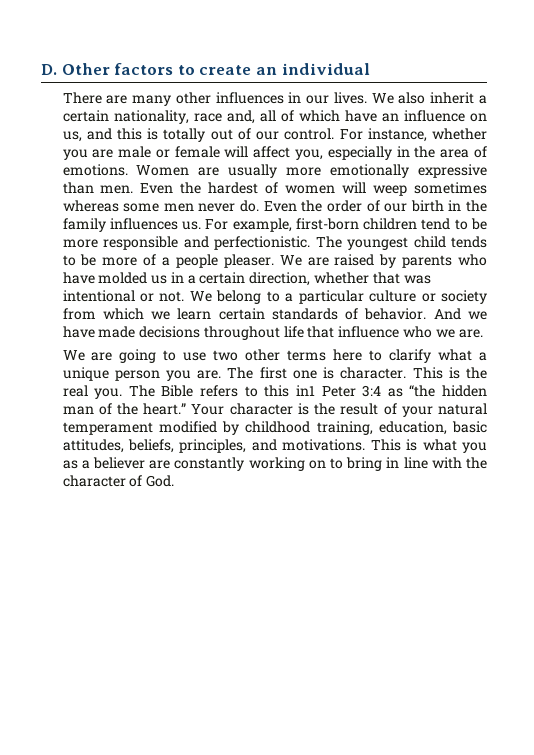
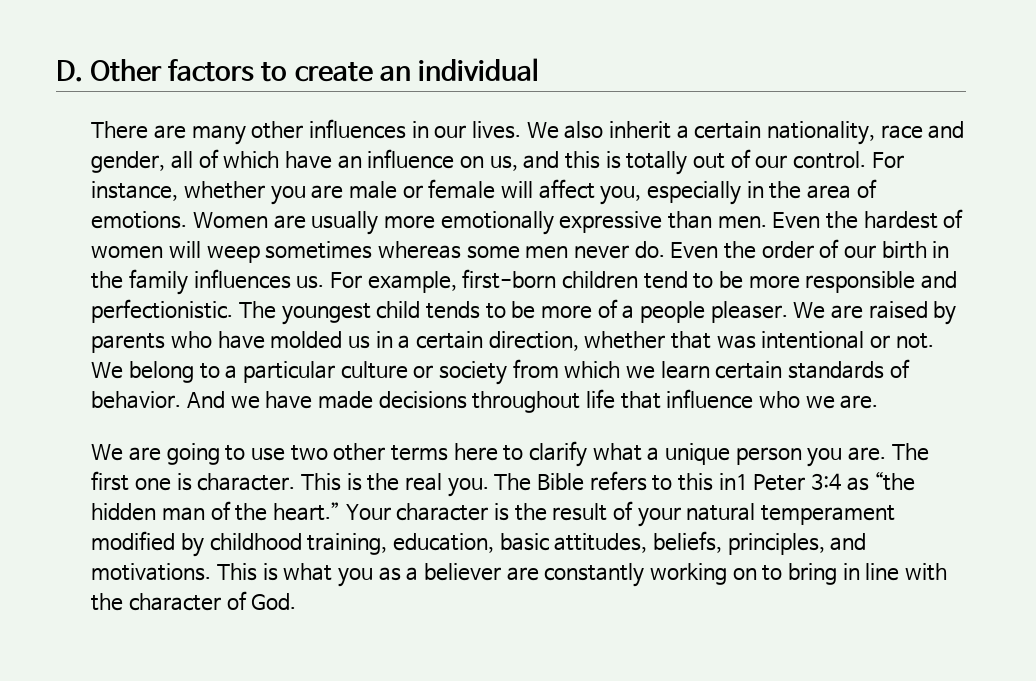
[226,110,255,124] and, -> [928,121,965,139] [91,151,166,173] and gender,

